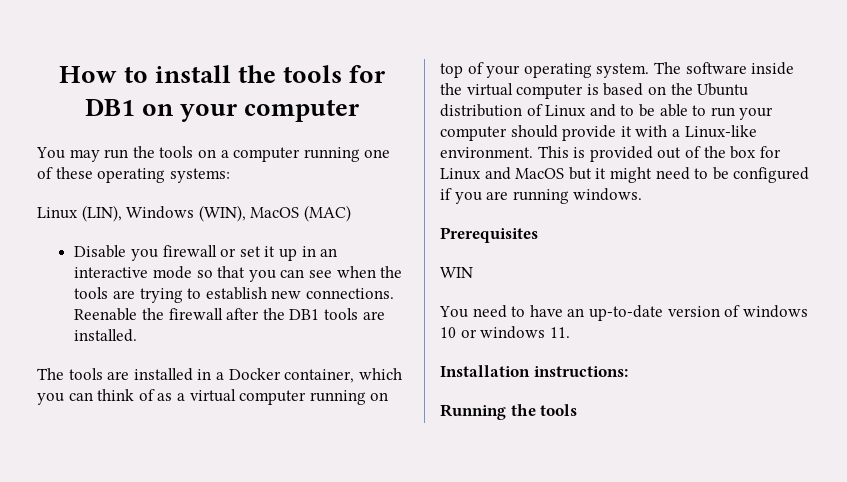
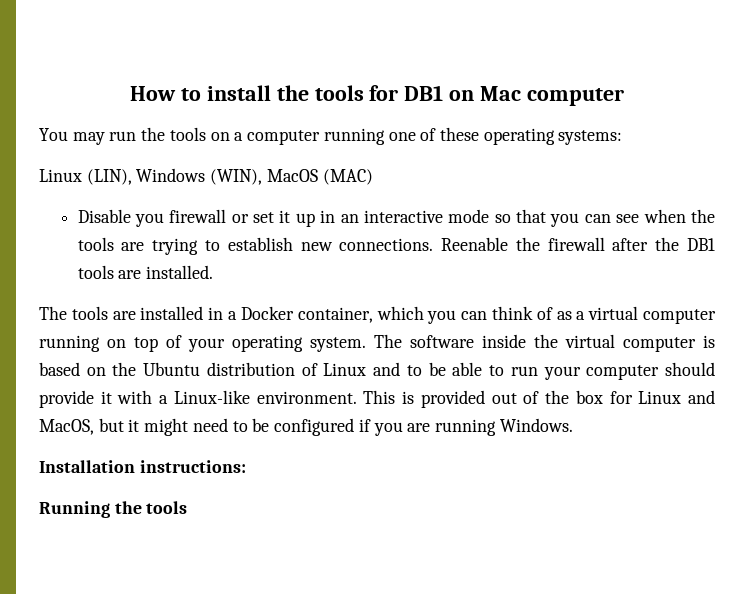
[180,104,239,122] your -> [480,86,522,101] Mac
[515,168,565,179] MacOS -> [39,419,94,435] MacOS,
[573,188,643,201] [440,227,538,243] [440,267,473,278] [439,305,808,321] [440,326,570,339] windows. // Prerequisites // WIN // You need to have an up-to-date version of windows 10 or windows 11. -> [499,418,573,432] Windows.

